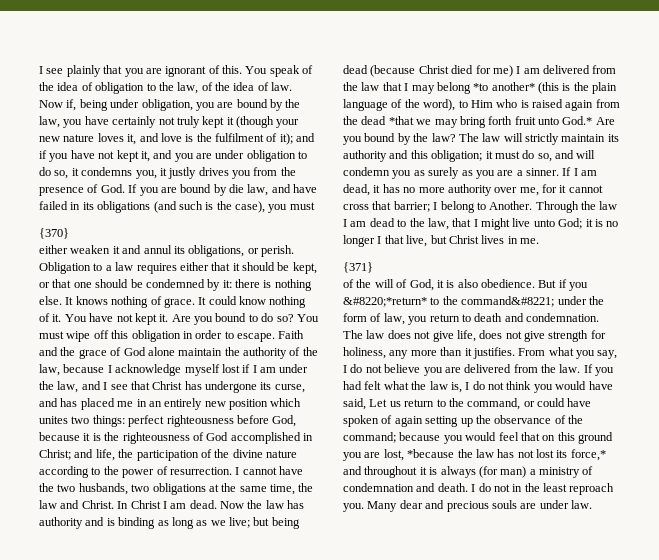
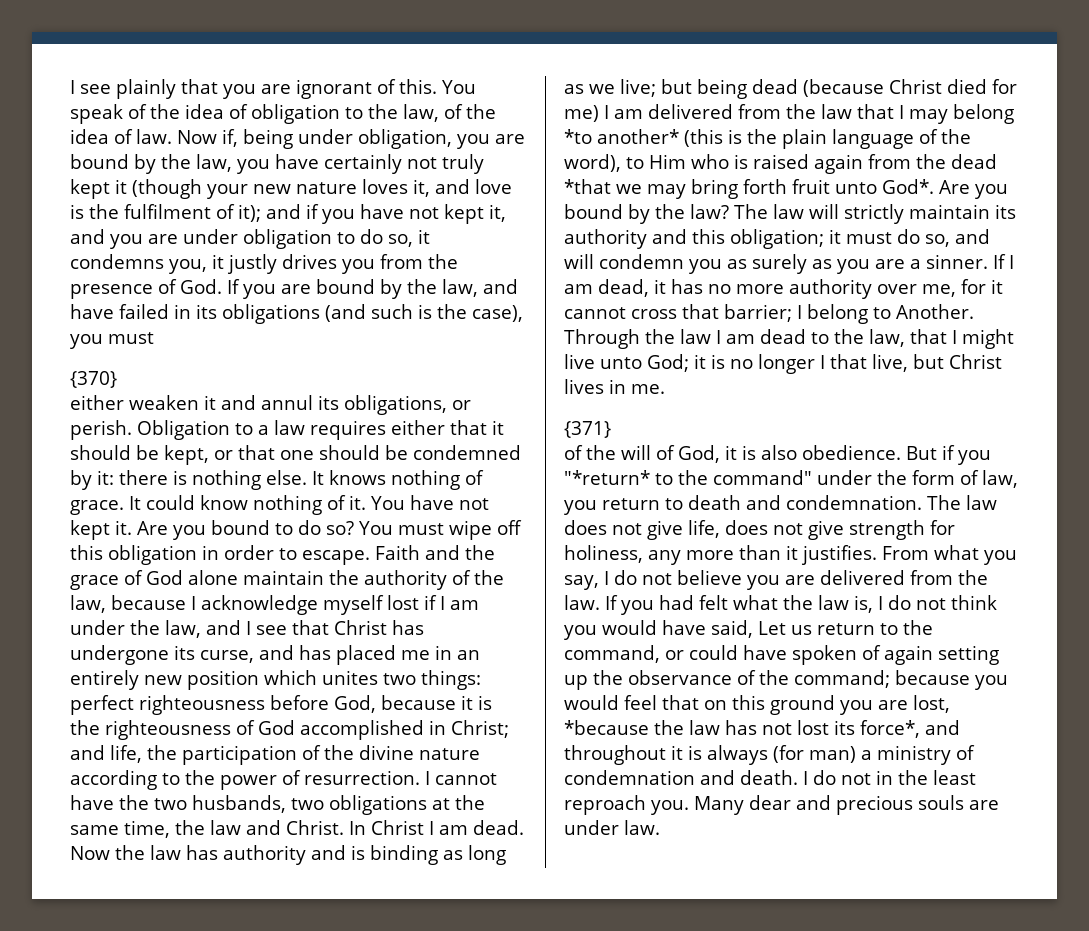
[229,184,244,193] die -> [407,279,437,294] the
[562,116,593,125] God.* -> [882,179,934,194] God*.
[343,296,555,307] &#8220;*return* to the command&#8221; -> [564,470,812,485] "*return* to the command"
[570,449,606,461] force,* -> [860,720,920,738] force*,

